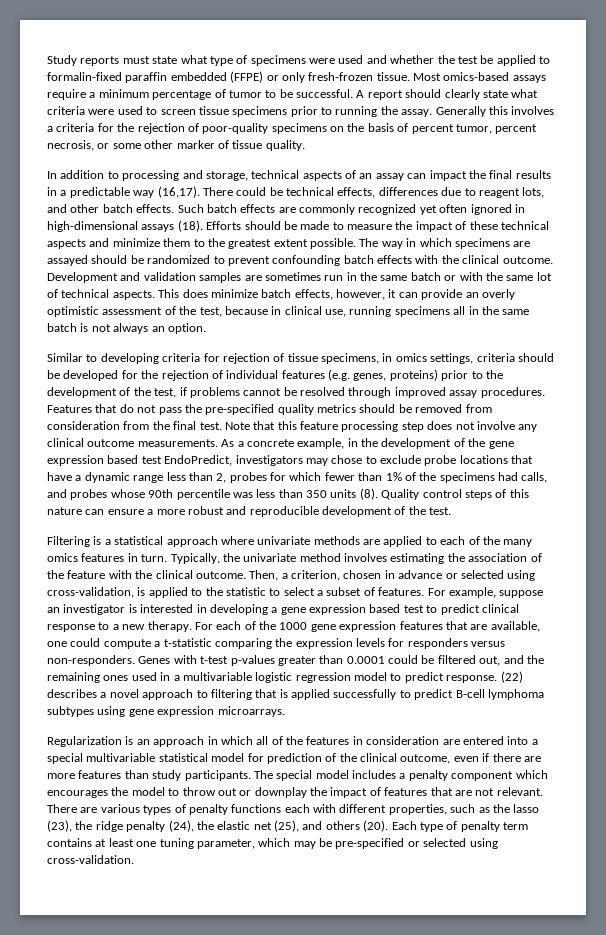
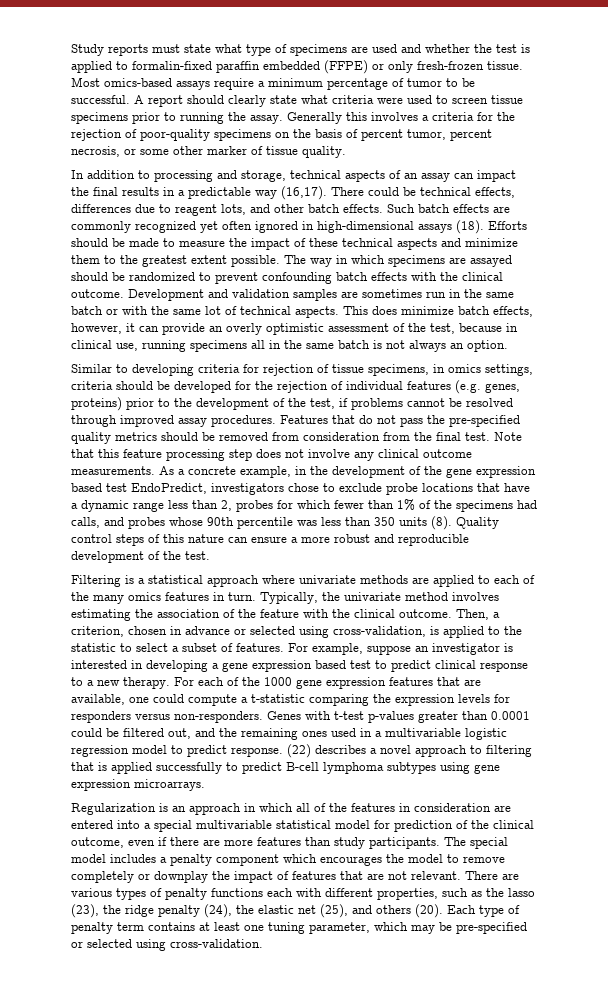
[309,58,335,64] were -> [351,46,368,53] are
[480,55,494,64] be -> [521,44,530,53] is
[305,458,328,466] may -> (284, 489) none
[182,787,237,796] throw out -> [463,856,505,863] [71,871,134,883] remove completely

